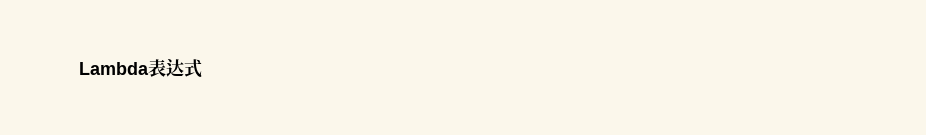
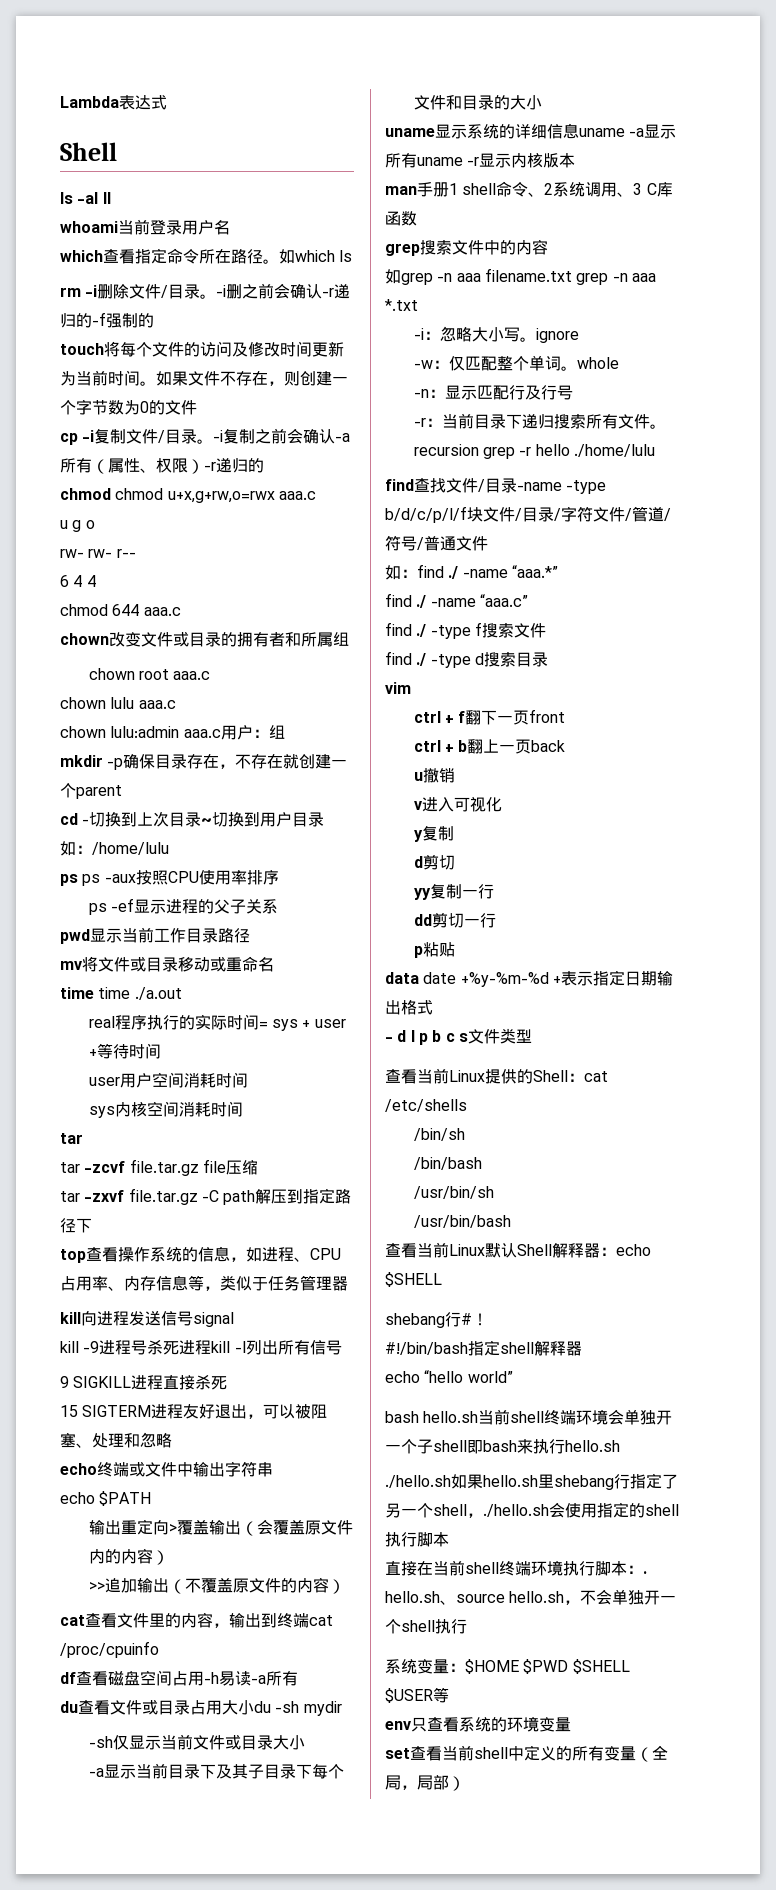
(202, 68) none -> [60,142,117,161] [60,192,111,204] [60,219,230,235] [60,248,353,264] [60,283,351,299] [60,312,154,328] [60,341,344,357] [60,370,348,386] [60,399,197,415] [60,428,351,445] [60,458,264,474] [60,488,316,503] [60,520,95,532] [60,549,136,558] [60,575,96,587] [60,604,181,616] [60,632,349,647] [88,668,211,680] [60,697,176,709] [60,725,285,740] [60,754,348,770] [60,783,122,799] [60,811,325,827] [60,841,169,856] [60,870,279,886] [88,898,279,915] [60,927,250,944] [60,956,274,972] [60,987,182,1000] [88,1014,346,1031] [88,1043,161,1059] [88,1072,248,1088] [88,1101,243,1118] [60,1133,83,1144] [60,1159,258,1176] [60,1188,352,1205] [60,1218,92,1233] [60,1246,341,1263] [60,1275,348,1291] [60,1310,234,1327] [60,1339,342,1355] [60,1374,228,1390] [60,1404,328,1419] [60,1432,172,1448] [60,1461,273,1477] [60,1491,152,1506] [88,1519,353,1536] [88,1548,169,1565] [88,1577,345,1594] [60,1612,333,1628] [60,1641,159,1658] [60,1670,298,1686] [60,1700,342,1716] [88,1734,305,1750] [88,1763,344,1779] [413,95,542,110] [385,123,677,139] [385,153,576,168] [385,181,673,197] [385,211,417,226] [385,239,548,256] [385,268,656,285] [385,299,418,311] [413,326,579,343] [413,355,619,371] [413,385,573,400] [413,413,666,429] [413,444,655,459] [385,478,607,494] [385,506,671,523] [385,535,488,551] [385,564,558,580] [385,593,528,608] [385,622,546,639] [385,651,548,668] [385,682,411,694] [413,709,566,725] [413,739,566,754] [413,768,455,783] [413,796,502,812] [413,826,454,842] [413,855,455,870] [413,884,494,900] [413,913,496,928] [413,942,455,958] [385,970,673,987] [385,1000,433,1015] [385,1028,532,1045] [385,1068,608,1084] [385,1099,467,1112] [413,1128,465,1141] [413,1157,482,1170] [413,1186,494,1199] [413,1215,511,1228] [385,1242,651,1258] [385,1272,442,1287] [385,1312,488,1328] [385,1340,582,1356] [385,1370,513,1383] [385,1409,673,1425] [385,1439,620,1454] [385,1473,678,1490] [385,1502,679,1518] [385,1532,449,1547] [385,1560,647,1576] [385,1589,677,1605] [385,1619,467,1634] [385,1659,630,1674] [385,1687,449,1703] [385,1716,571,1732] [385,1745,668,1762] [385,1775,465,1791] // Shell // ls -al ll // whoami当前登录用户名 // which查看指定命令所在路径。如which ls // rm -i删除文件/目录。-i删之前会确认-r递归的-f强制的 // touch将每个文件的访问及修改时间更新为当前时间。如果文件不存在，则创建一个字节数为0的文件 // cp -i复制文件/目录。-i复制之前会确认-a所有（属性、权限）-r递归的 // chmod chmod u+x,g+rw,o=rwx aaa.c // u g o // rw- rw- r-- // 6 4 4 // chmod 644 aaa.c // chown改变文件或目录的拥有者和所属组 // chown root aaa.c // chown lulu aaa.c // chown lulu:admin aaa.c用户：组 // mkdir -p确保目录存在，不存在就创建一个parent // cd -切换到上次目录~切换到用户目录如：/home/lulu // ps ps -aux按照CPU使用率排序 // ps -ef显示进程的父子关系 // pwd显示当前工作目录路径 // mv将文件或目录移动或重命名 // time time ./a.out // real程序执行的实际时间= sys + user +等待时间 // user用户空间消耗时间 // sys内核空间消耗时间 // tar // tar -zcvf file.tar.gz file压缩 // tar -zxvf file.tar.gz -C path解压到指定路径下 // top查看操作系统的信息，如进程、CPU占用率、内存信息等，类似于任务管理器 // kill向进程发送信号signal // kill -9进程号杀死进程kill -l列出所有信号 // 9 SIGKILL进程直接杀死 // 15 SIGTERM进程友好退出，可以被阻塞、处理和忽略 // echo终端或文件中输出字符串 // echo $PATH // 输出重定向>覆盖输出（会覆盖原文件内的内容） // >>追加输出（不覆盖原文件的内容） // cat查看文件里的内容，输出到终端cat /proc/cpuinfo // df查看磁盘空间占用-h易读-a所有 // du查看文件或目录占用大小du -sh mydir // -sh仅显示当前文件或目录大小 // -a显示当前目录下及其子目录下每个文件和目录的大小 // uname显示系统的详细信息uname -a显示所有uname -r显示内核版本 // man手册1 shell命令、2系统调用、3 C库函数 // grep搜索文件中的内容 // 如grep -n aaa filename.txt grep -n aaa *.txt // -i：忽略大小写。ignore // -w：仅匹配整个单词。whole // -n：显示匹配行及行号 // -r：当前目录下递归搜索所有文件。recursion grep -r hello ./home/lulu // find查找文件/目录-name -type b/d/c/p/l/f块文件/目录/字符文件/管道/符号/普通文件 // 如：find ./ -name “aaa.*” // find ./ -name “aaa.c” // find ./ -type f搜索文件 // find ./ -type d搜索目录 // vim // ctrl + f翻下一页front // ctrl + b翻上一页back // u撤销 // v进入可视化 // y复制 // d剪切 // yy复制一行 // dd剪切一行 // p粘贴 // data date +%y-%m-%d +表示指定日期输出格式 // - d l p b c s文件类型 // 查看当前Linux提供的Shell：cat /etc/shells // /bin/sh // /bin/bash // /usr/bin/sh // /usr/bin/bash // 查看当前Linux默认Shell解释器：echo $SHELL // shebang行#！ // #!/bin/bash指定shell解释器 // echo “hello world” // bash hello.sh当前shell终端环境会单独开一个子shell即bash来执行hello.sh // ./hello.sh如果hello.sh里shebang行指定了另一个shell，./hello.sh会使用指定的shell执行脚本 // 直接在当前shell终端环境执行脚本：. hello.sh、source hello.sh，不会单独开一个shell执行 // 系统变量：$HOME $PWD $SHELL $USER等 // env只查看系统的环境变量 // set查看当前shell中定义的所有变量（全局，局部）

